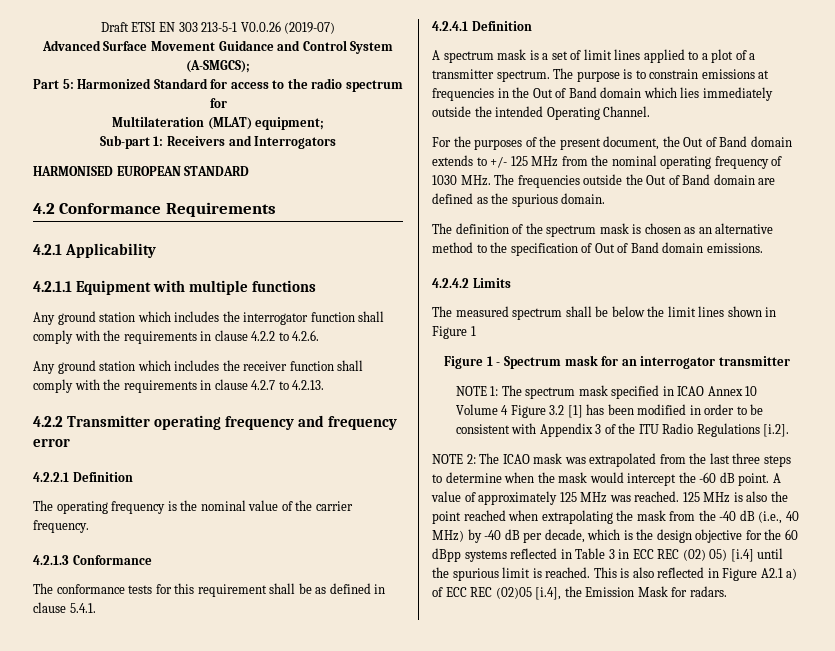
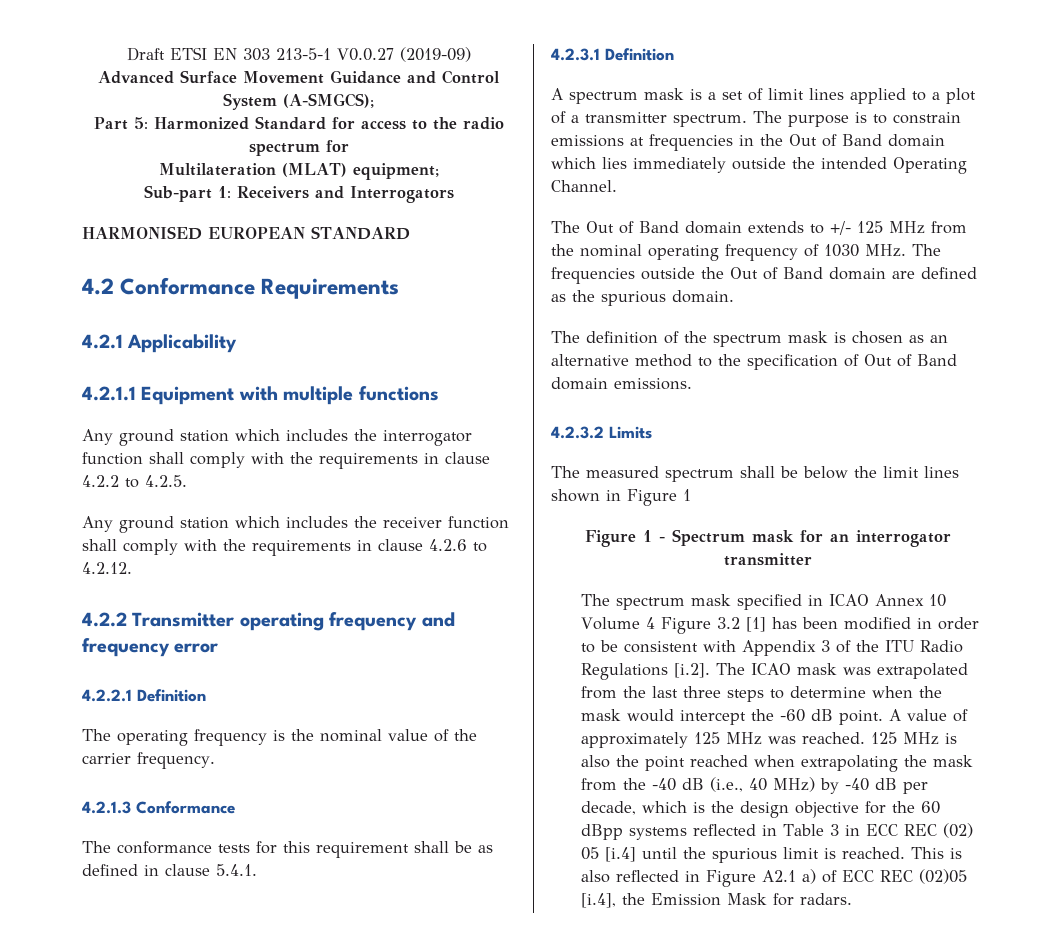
[240,21,336,34] V0.0.26 (2019-07) -> [336,47,471,62] V0.0.27 (2019-09)
[292,330,320,341] 4.2.6. -> [145,475,187,487] 4.2.5.
[251,380,325,390] 4.2.7 to 4.2.13. -> [429,539,487,552] [82,562,132,574] 4.2.6 to 4.2.12.
[432,21,468,31] 4.2.4.1 -> [551,48,600,61] 4.2.3.1
[432,136,680,150] For the purposes of the present document, the -> [551,221,580,233] The
[432,278,469,288] 4.2.4.2 -> [551,426,604,439] 4.2.3.2
[455,386,499,396] NOTE 1: -> (812, 559) none
[432,454,476,464] // NOTE 2: -> (711, 670) none
[709,549,728,561] 05) -> [581,847,600,860] 05

